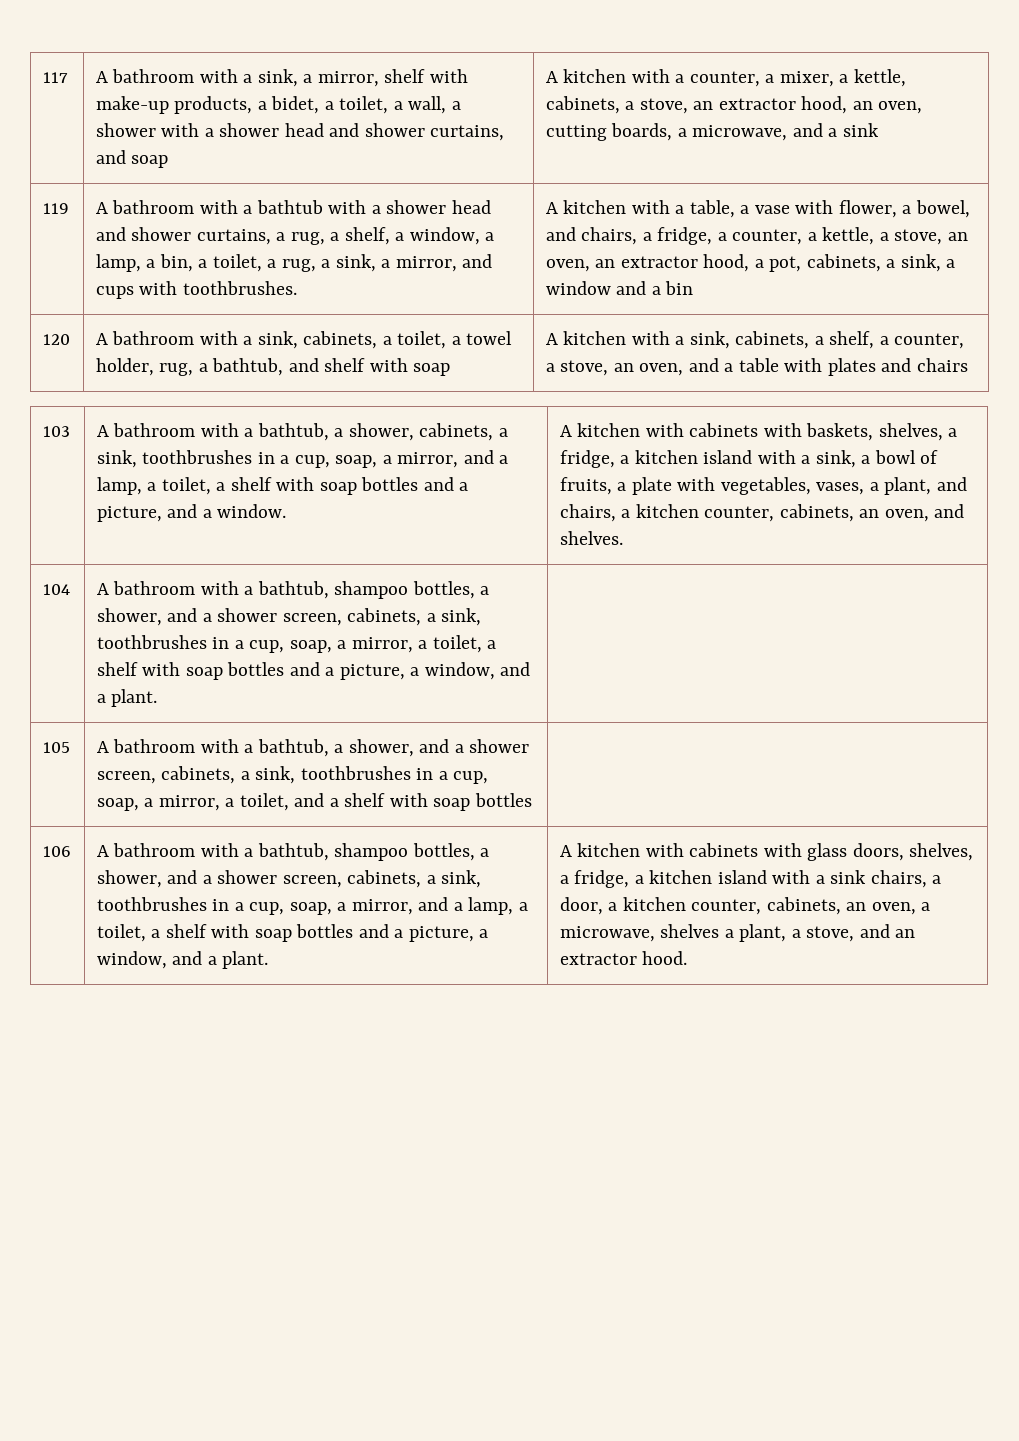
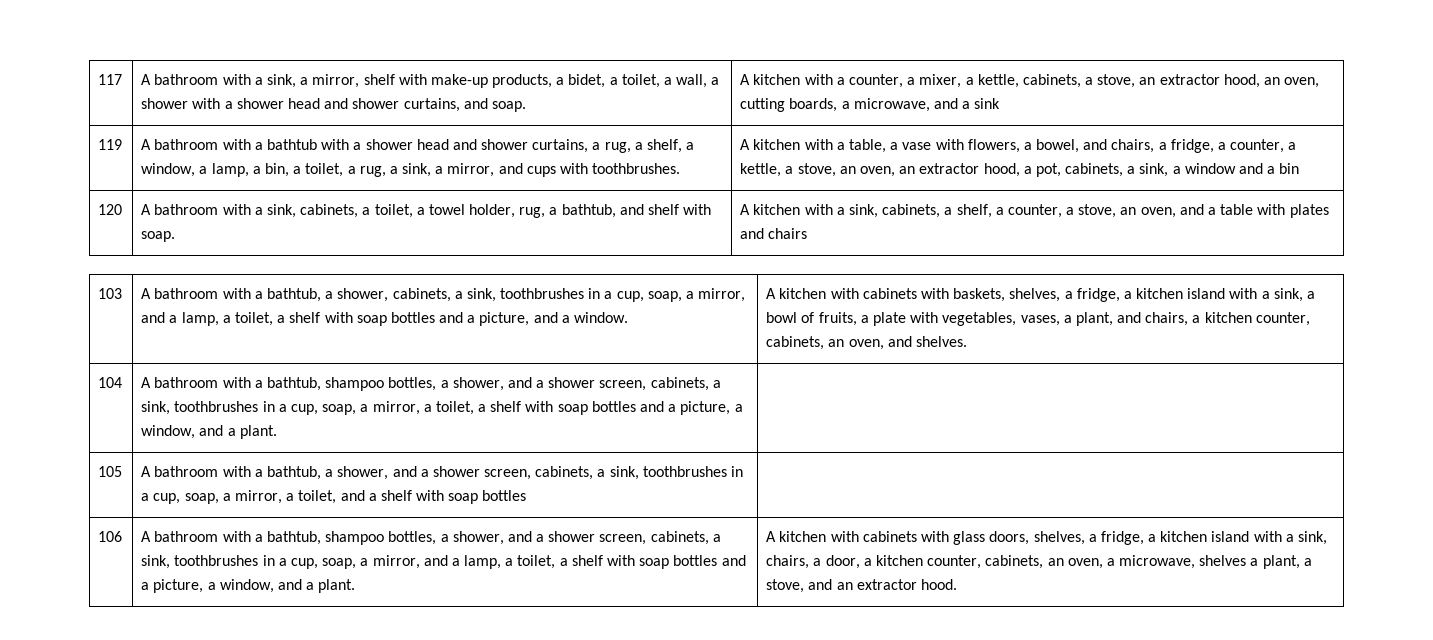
[131,155,169,168] soap -> [491,101,526,112] soap.
[838,200,897,218] flower, -> [967,139,1020,153] flowers,
[413,363,451,376] soap -> [141,231,176,242] soap.
[830,870,867,884] sink -> [1298,531,1328,545] sink,

